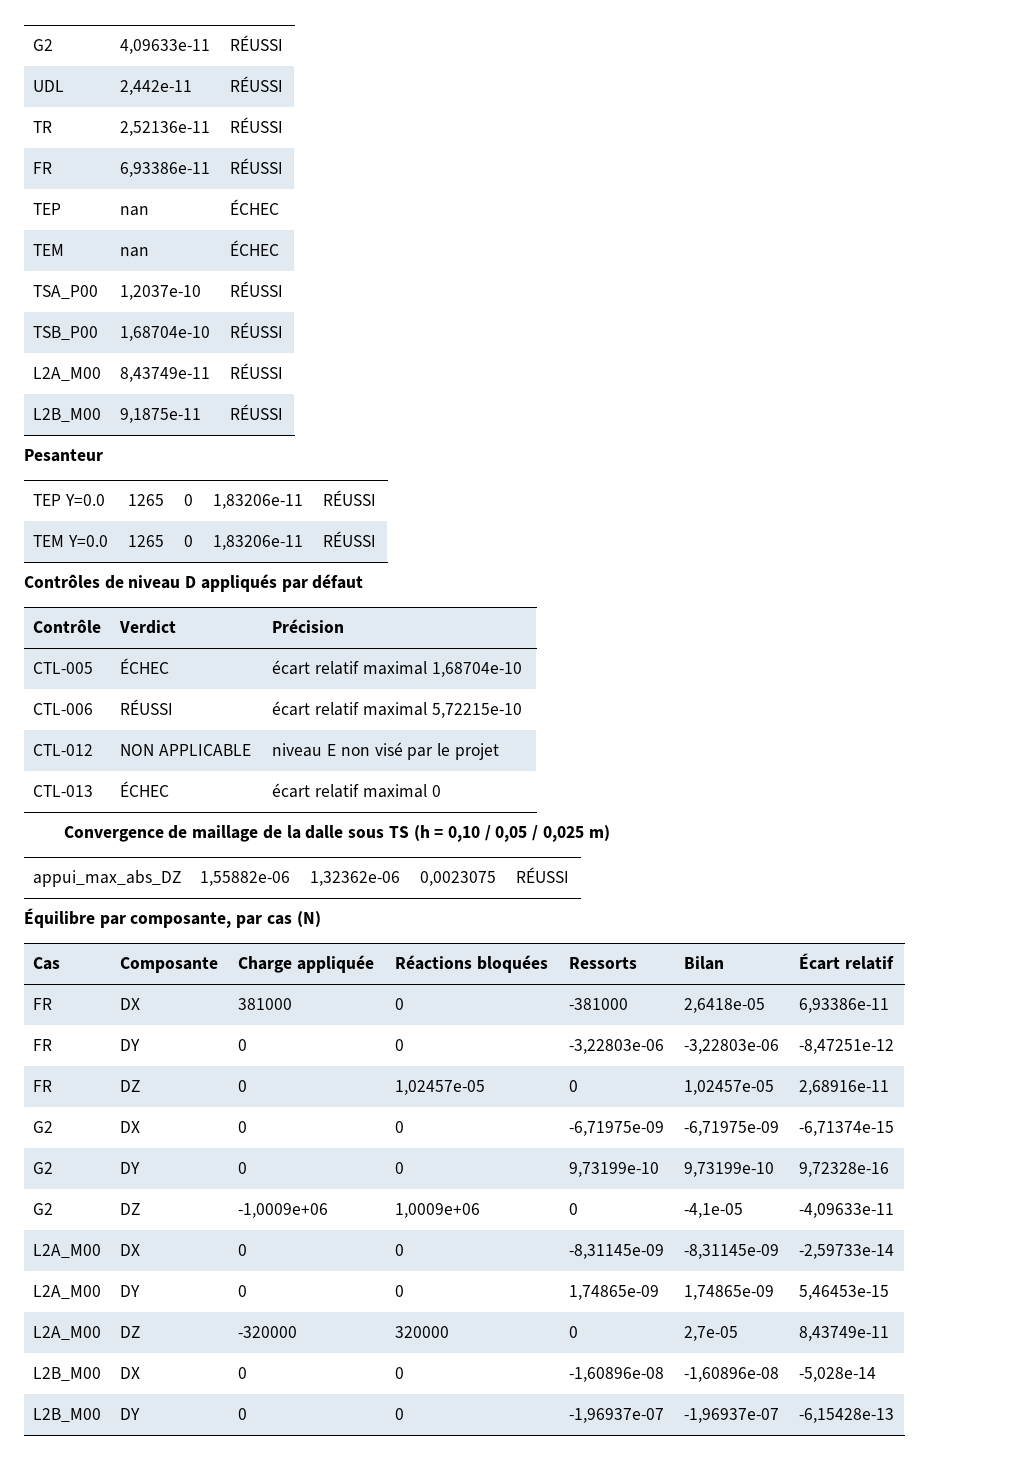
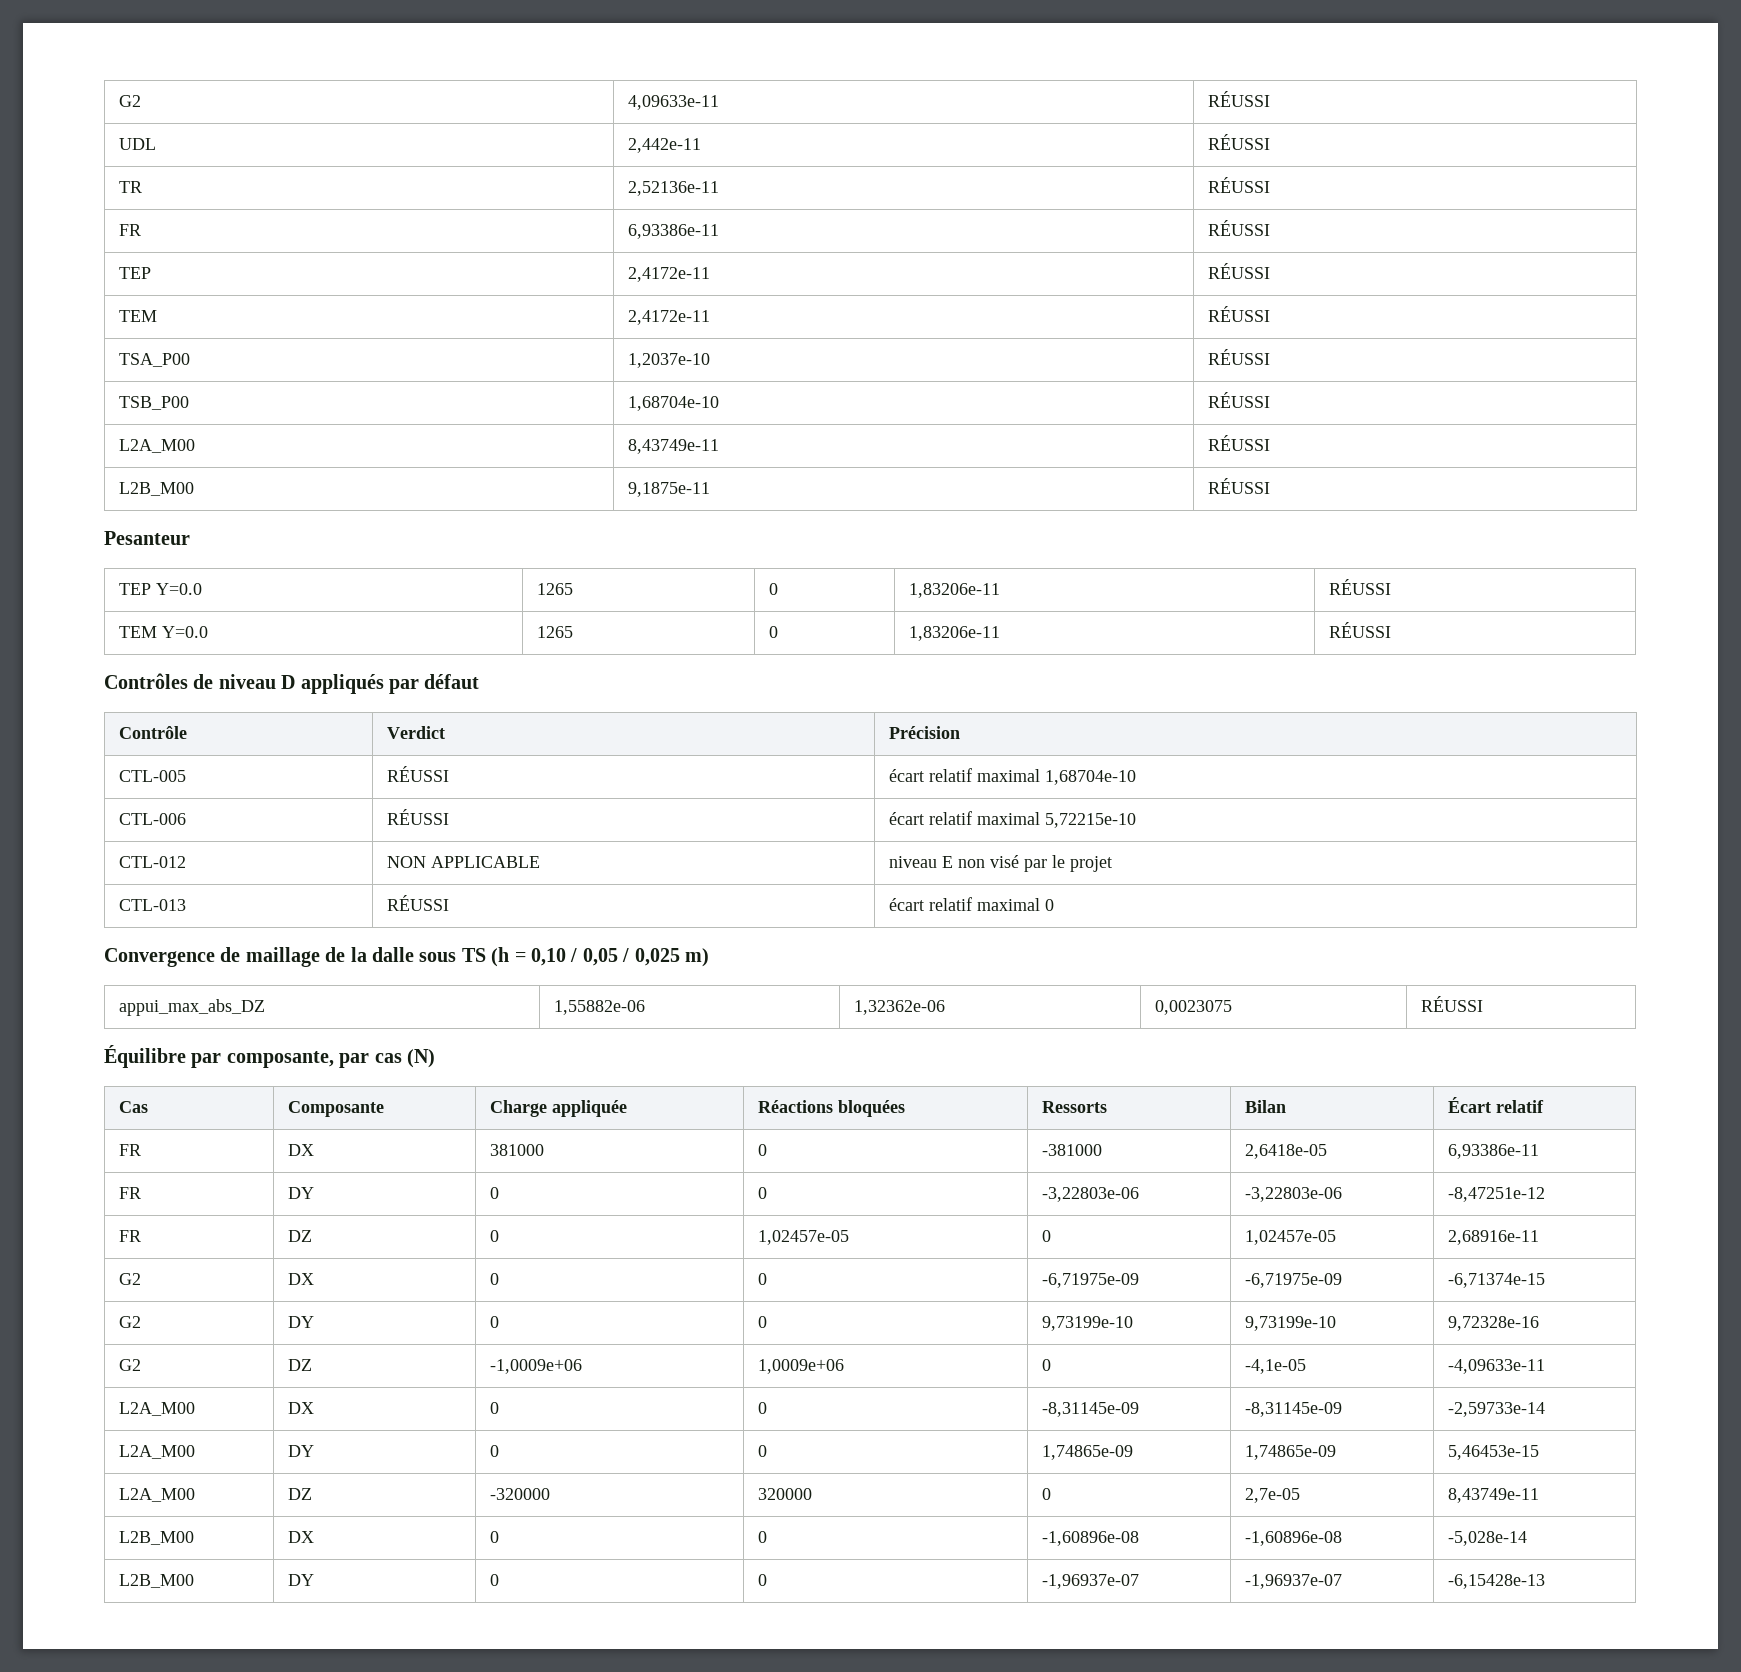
[120,206,150,216] [230,199,280,215] nan | ÉCHEC -> [628,267,711,282] [1208,263,1271,279] 2,4172e-11 | RÉUSSI
[120,247,150,257] [230,240,280,256] nan | ÉCHEC -> [628,310,711,325] [1208,306,1271,322] 2,4172e-11 | RÉUSSI
[120,658,170,674] ÉCHEC -> [387,766,450,782] RÉUSSI
[120,781,170,797] ÉCHEC -> [387,895,450,911] RÉUSSI

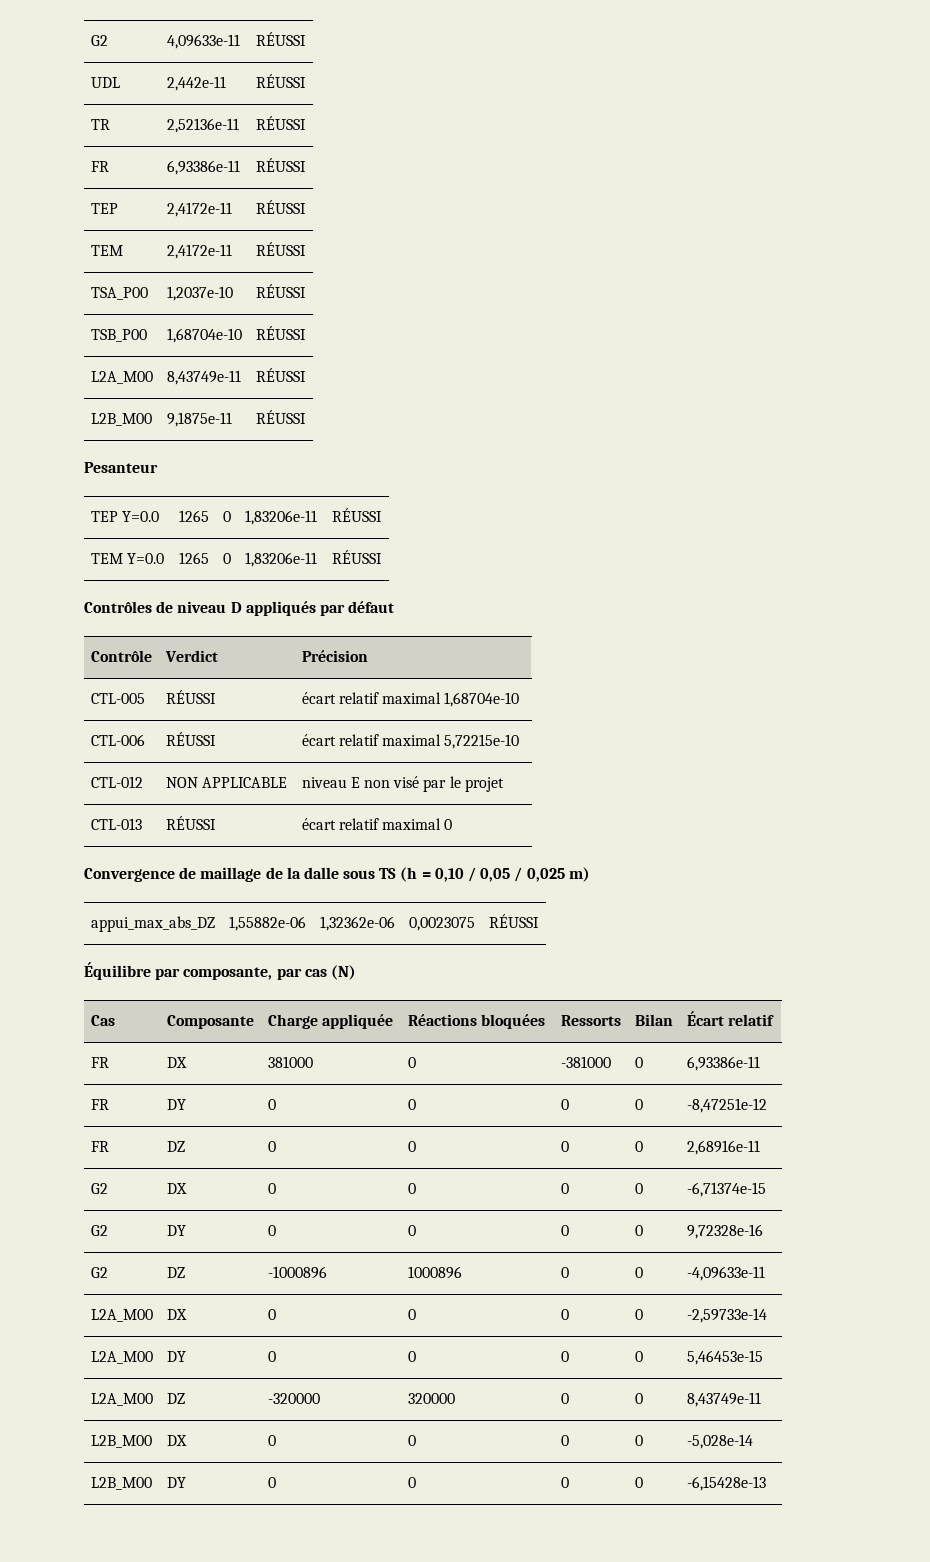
[1245,1144,1328,1159] 2,6418e-05 -> [634,1057,643,1068] 0
[1042,1187,1140,1202] [1245,1187,1343,1202] -3,22803e-06 | -3,22803e-06 -> [560,1099,569,1110] [634,1099,643,1110] 0 | 0
[758,1230,850,1245] [1042,1230,1052,1242] [1245,1230,1337,1245] 1,02457e-05 | 0 | 1,02457e-05 -> [407,1141,416,1152] [560,1141,569,1152] [634,1141,643,1152] 0 | 0 | 0
[1042,1273,1140,1288] [1245,1273,1343,1288] -6,71975e-09 | -6,71975e-09 -> [560,1183,569,1194] [634,1183,643,1194] 0 | 0
[1042,1316,1134,1331] [1245,1316,1337,1331] 9,73199e-10 | 9,73199e-10 -> [560,1225,569,1236] [634,1225,643,1236] 0 | 0
[490,1359,583,1374] [758,1359,845,1374] [1042,1359,1052,1371] [1245,1359,1307,1374] -1,0009e+06 | 1,0009e+06 | 0 | -4,1e-05 -> [267,1266,327,1279] [407,1266,462,1279] [560,1267,569,1278] [634,1267,643,1278] -1000896 | 1000896 | 0 | 0
[1042,1402,1140,1417] [1245,1402,1343,1417] -8,31145e-09 | -8,31145e-09 -> [560,1309,569,1320] [634,1309,643,1320] 0 | 0
[1042,1445,1134,1460] [1245,1445,1337,1460] 1,74865e-09 | 1,74865e-09 -> [560,1351,569,1362] [634,1351,643,1362] 0 | 0
[1245,1488,1301,1503] 2,7e-05 -> [634,1393,643,1404] 0
[1042,1531,1140,1546] [1245,1531,1343,1546] -1,60896e-08 | -1,60896e-08 -> [560,1435,569,1446] [634,1435,643,1446] 0 | 0
[1042,1574,1140,1589] [1245,1574,1343,1589] -1,96937e-07 | -1,96937e-07 -> [560,1477,569,1488] [634,1477,643,1488] 0 | 0

